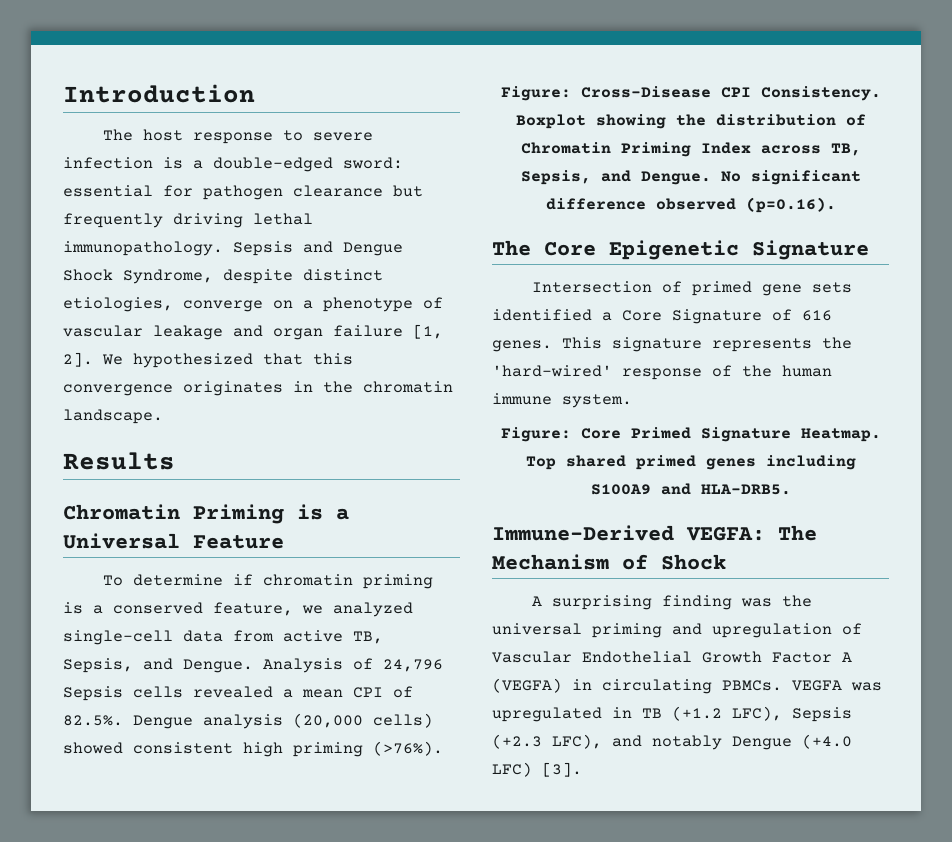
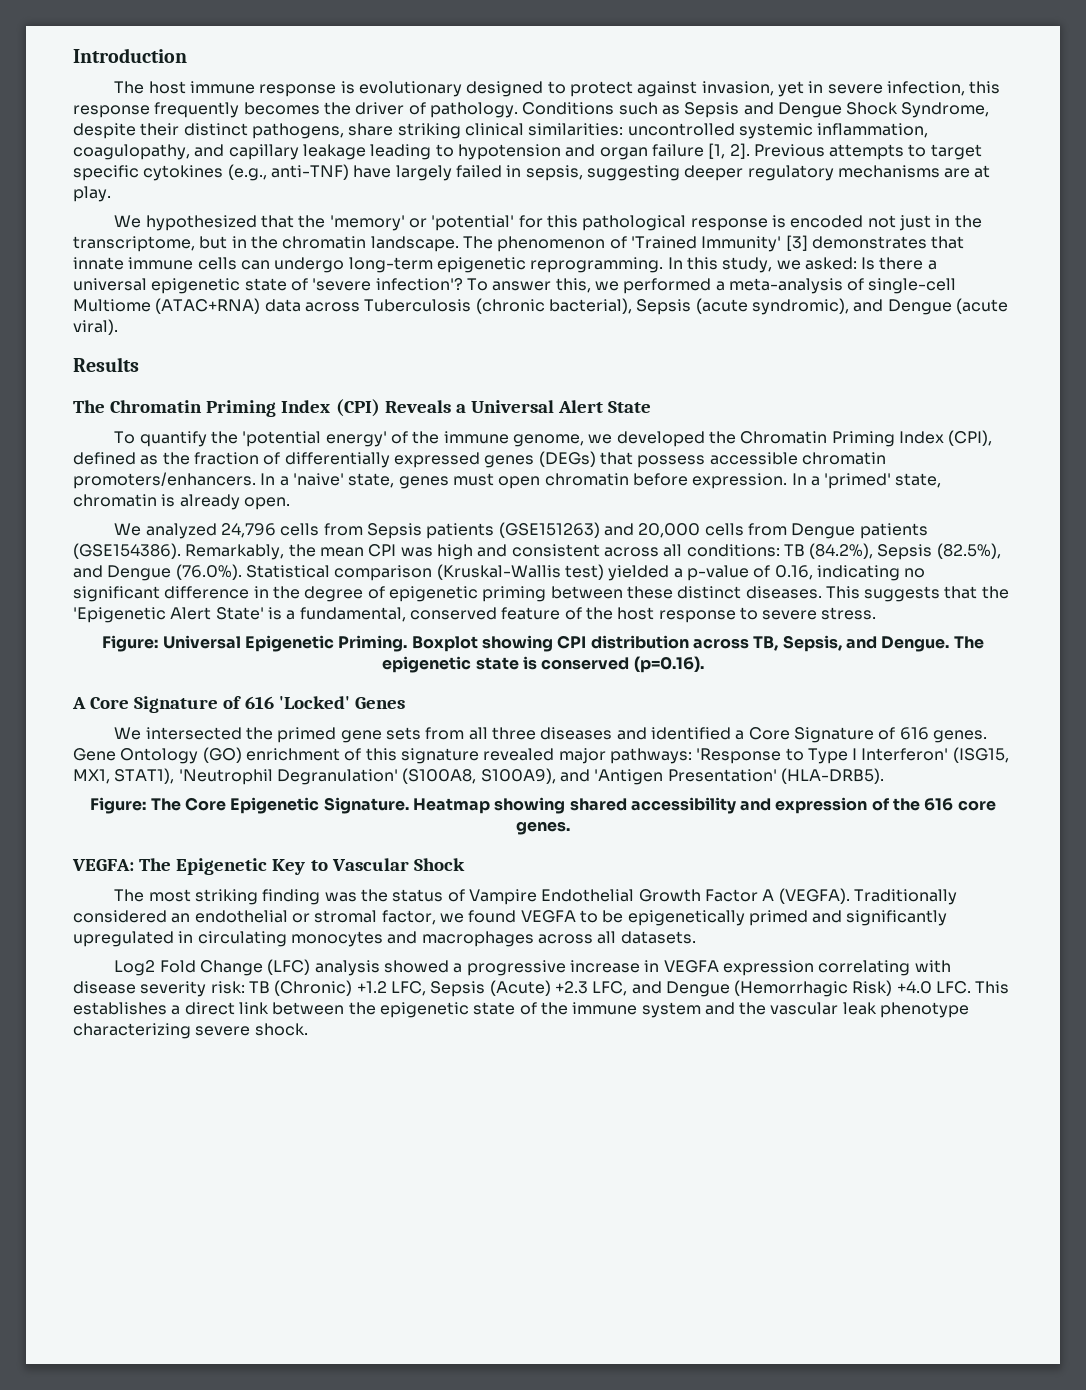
[193,130,374,144] [63,157,403,172] [63,185,423,200] [63,213,313,228] [63,241,223,256] response to severe infection is a double-edged sword: essential for pathogen clearance but frequently driving lethal immunopathology. -> [190,81,1001,97] [73,102,680,118] immune response is evolutionary designed to protect against invasion, yet in severe infection, this response frequently becomes the driver of pathology. Conditions such as
[303,269,383,281] [63,297,443,312] [63,325,223,340] distinct etiologies, converge on a phenotype of vascular leakage -> [140,123,929,139] [73,144,561,160] their distinct pathogens, share striking clinical similarities: uncontrolled systemic inflammation, coagulopathy, and capillary leakage leading to hypotension
[102,353,353,368] [63,381,453,396] [63,409,163,424] [63,452,175,470] [63,504,349,524] [63,533,284,549] [103,574,434,589] [63,602,413,617] [63,630,383,645] [63,658,443,673] [63,686,413,701] [63,713,433,729] [63,741,443,757] [500,86,881,101] [515,114,866,129] [520,142,751,157] We hypothesized that this convergence originates in the chromatin landscape. // Results // Chromatin Priming is a Universal Feature // To determine if chromatin priming is a conserved feature, we analyzed single-cell data from active TB, Sepsis, and Dengue. Analysis of 24,796 Sepsis cells revealed a mean CPI of 82.5%. Dengue analysis (20,000 cells) showed consistent high priming (>76%). // Figure: Cross-Disease CPI Consistency. Boxplot showing the distribution of Chromatin Priming Index -> [753,144,982,160] [73,164,991,181] [73,186,111,202] [114,215,982,231] [73,235,965,252] [73,257,937,273] [73,278,957,294] [73,298,1008,315] [73,319,118,335] [73,357,139,372] [73,399,652,417] [114,430,993,447] [73,451,886,468] [73,472,942,489] [73,494,290,510] [114,522,928,539] [73,543,1001,560] [73,564,926,581] [73,586,1009,602] [73,607,877,623] [102,635,689,652] Previous attempts to target specific cytokines (e.g., anti-TNF) have largely failed in sepsis, suggesting deeper regulatory mechanisms are at play. // We hypothesized that the 'memory' or 'potential' for this pathological response is encoded not just in the transcriptome, but in the chromatin landscape. The phenomenon of 'Trained Immunity' [3] demonstrates that innate immune cells can undergo long-term epigenetic reprogramming. In this study, we asked: Is there a universal epigenetic state of 'severe infection'? To answer this, we performed a meta-analysis of single-cell Multiome (ATAC+RNA) data across Tuberculosis (chronic bacterial), Sepsis (acute syndromic), and Dengue (acute viral). // Results // The Chromatin Priming Index (CPI) Reveals a Universal Alert State // To quantify the 'potential energy' of the immune genome, we developed the Chromatin Priming Index (CPI), defined as the fraction of differentially expressed genes (DEGs) that possess accessible chromatin promoters/enhancers. In a 'naive' state, genes must open chromatin before expression. In a 'primed' state, chromatin is already open. // We analyzed 24,796 cells from Sepsis patients (GSE151263) and 20,000 cells from Dengue patients (GSE154386). Remarkably, the mean CPI was high and consistent across all conditions: TB (84.2%), Sepsis (82.5%), and Dengue (76.0%). Statistical comparison (Kruskal-Wallis test) yielded a p-value of 0.16, indicating no significant difference in the degree of epigenetic priming between these distinct diseases. This suggests that the 'Epigenetic Alert State' is a fundamental, conserved feature of the host response to severe stress. // Figure: Universal Epigenetic Priming. Boxplot showing CPI distribution
[720,170,861,185] [545,197,836,213] [492,240,869,260] [532,281,853,296] No significant difference observed (p=0.16). // The Core Epigenetic Signature // Intersection of primed gene sets -> [953,636,984,649] [382,656,704,673] [72,696,405,713] [114,727,647,743] The epigenetic state is conserved (p=0.16). // A Core Signature of 616 'Locked' Genes // We intersected the primed gene sets from all three diseases and
[562,337,852,352] [492,365,832,380] [492,393,632,408] [500,427,881,442] [525,455,856,470] [590,483,791,495] [492,525,817,541] [492,554,726,570] [532,595,813,610] [492,623,862,638] [492,651,852,663] [492,678,882,694] [492,706,852,722] [492,734,852,750] [492,762,582,777] This signature represents the 'hard-wired' response of the human immune system. // Figure: Core Primed Signature Heatmap. Top shared primed genes including S100A9 and HLA-DRB5. // Immune-Derived VEGFA: The Mechanism of Shock // A surprising finding was the universal priming and upregulation of Vascular Endothelial Growth Factor A (VEGFA) in circulating PBMCs. VEGFA was upregulated in TB (+1.2 LFC), Sepsis (+2.3 LFC), and notably Dengue (+4.0 LFC) [3]. -> [73,747,1009,764] [73,768,884,785] [90,797,996,814] [516,821,570,835] [72,858,465,875] [114,888,957,905] [73,910,948,926] [73,931,696,947] [114,959,951,976] [73,980,1010,997] [73,1002,970,1018] [73,1023,308,1039] Gene Ontology (GO) enrichment of this signature revealed major pathways: 'Response to Type I Interferon' (ISG15, MX1, STAT1), 'Neutrophil Degranulation' (S100A8, S100A9), and 'Antigen Presentation' (HLA-DRB5). // Figure: The Core Epigenetic Signature. Heatmap showing shared accessibility and expression of the 616 core genes. // VEGFA: The Epigenetic Key to Vascular Shock // The most striking finding was the status of Vampire Endothelial Growth Factor A (VEGFA). Traditionally considered an endothelial or stromal factor, we found VEGFA to be epigenetically primed and significantly upregulated in circulating monocytes and macrophages across all datasets. // Log2 Fold Change (LFC) analysis showed a progressive increase in VEGFA expression correlating with disease severity risk: TB (Chronic) +1.2 LFC, Sepsis (Acute) +2.3 LFC, and Dengue (Hemorrhagic Risk) +4.0 LFC. This establishes a direct link between the epigenetic state of the immune system and the vascular leak phenotype characterizing severe shock.

